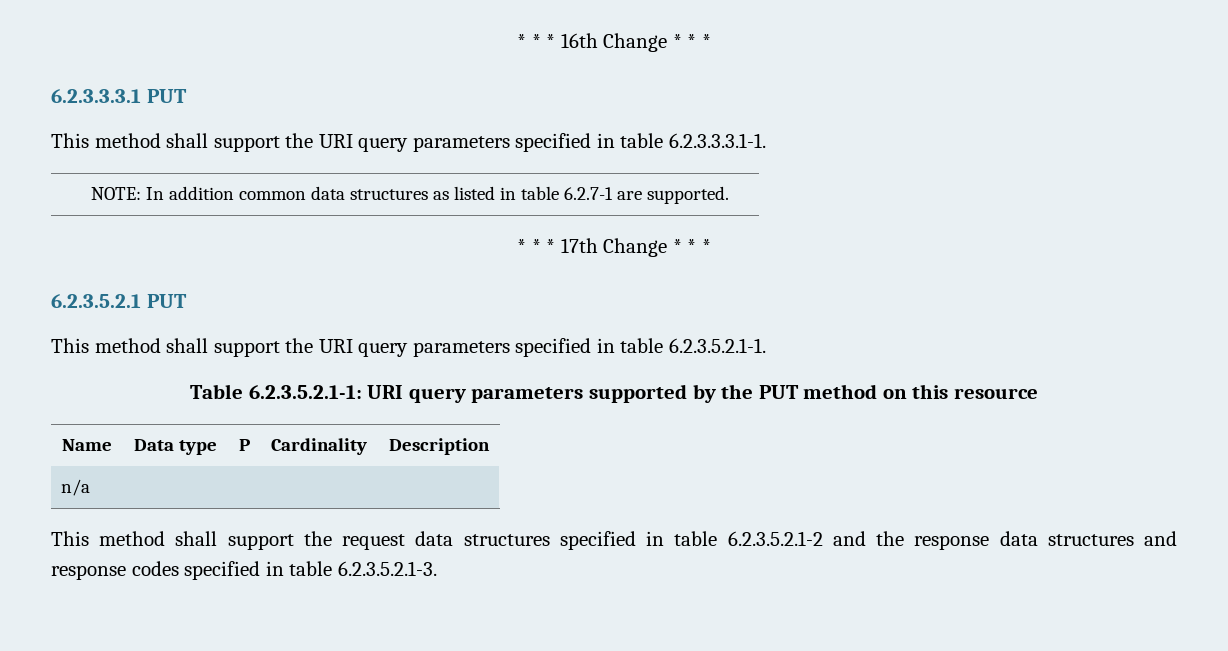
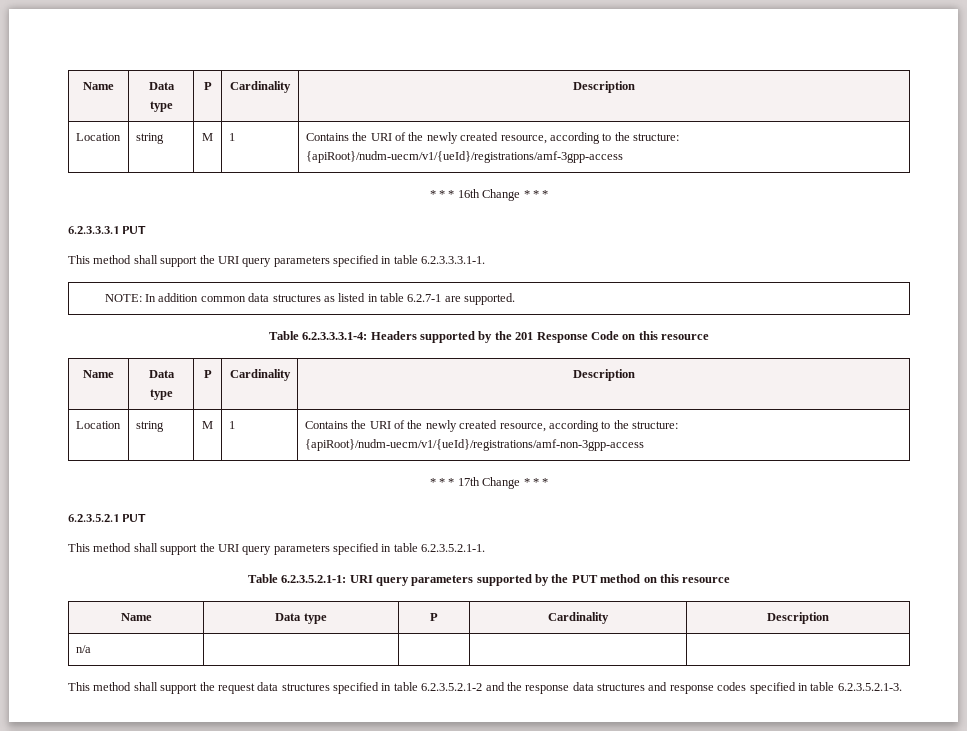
(517, 41) none -> [83,82,114,90] [148,82,175,90] [149,101,173,112] [203,82,212,90] [230,81,291,93] [573,81,635,93] [75,133,121,141] [135,133,164,144] [202,133,213,141] [228,133,235,141] [305,132,680,144] [305,151,623,163] Name | Data type | P | Cardinality | Description // Location | string | M | 1 | Contains the URI of the newly created resource, according to the structure: {apiRoot}/nudm-uecm/v1/{ueId}/registrations/amf-3gpp-access //
(730, 195) none -> [268,331,710,343] [83,370,114,378] [148,370,175,378] [149,389,173,400] [203,370,212,378] [229,369,291,381] [572,369,635,381] [75,421,121,429] [135,421,164,432] [202,421,213,429] [228,421,235,429] [304,420,679,432] [304,439,644,451] // Table 6.2.3.3.3.1-4: Headers supported by the 201 Response Code on this resource // Name | Data type | P | Cardinality | Description // Location | string | M | 1 | Contains the URI of the newly created resource, according to the structure: {apiRoot}/nudm-uecm/v1/{ueId}/registrations/amf-non-3gpp-access

